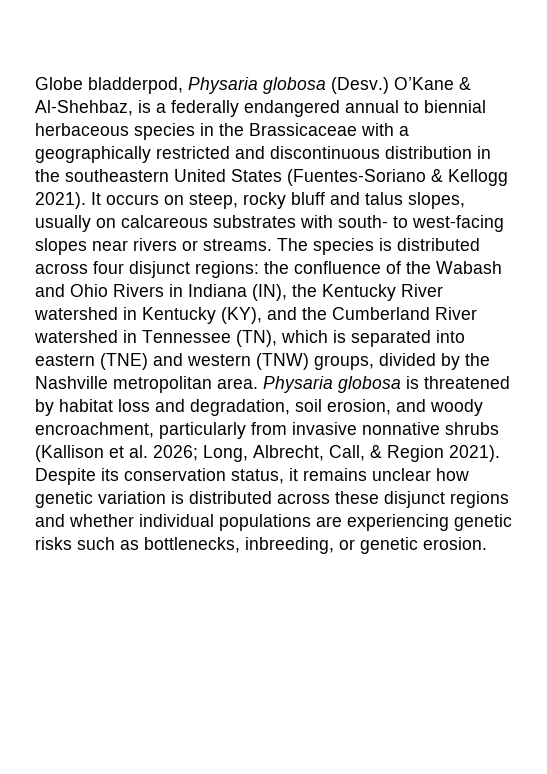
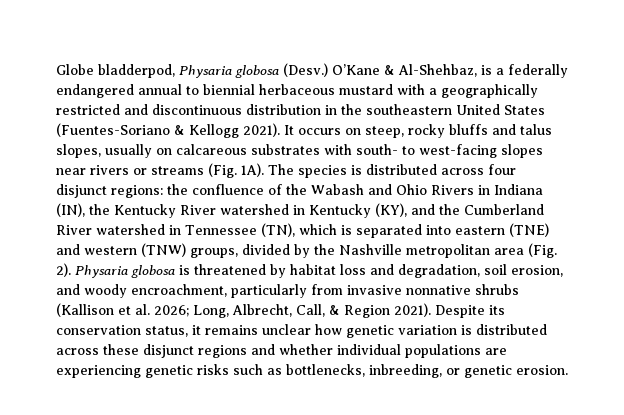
[134,123,357,140] species in the Brassicaceae -> [339,84,393,95] mustard
[291,192,325,205] bluff -> [449,124,488,135] bluffs
[203,239,272,251] streams. -> [151,163,264,178] streams (Fig. 1A).
[217,378,258,389] area. -> [494,243,557,258] [56,263,71,277] area (Fig. 2).

